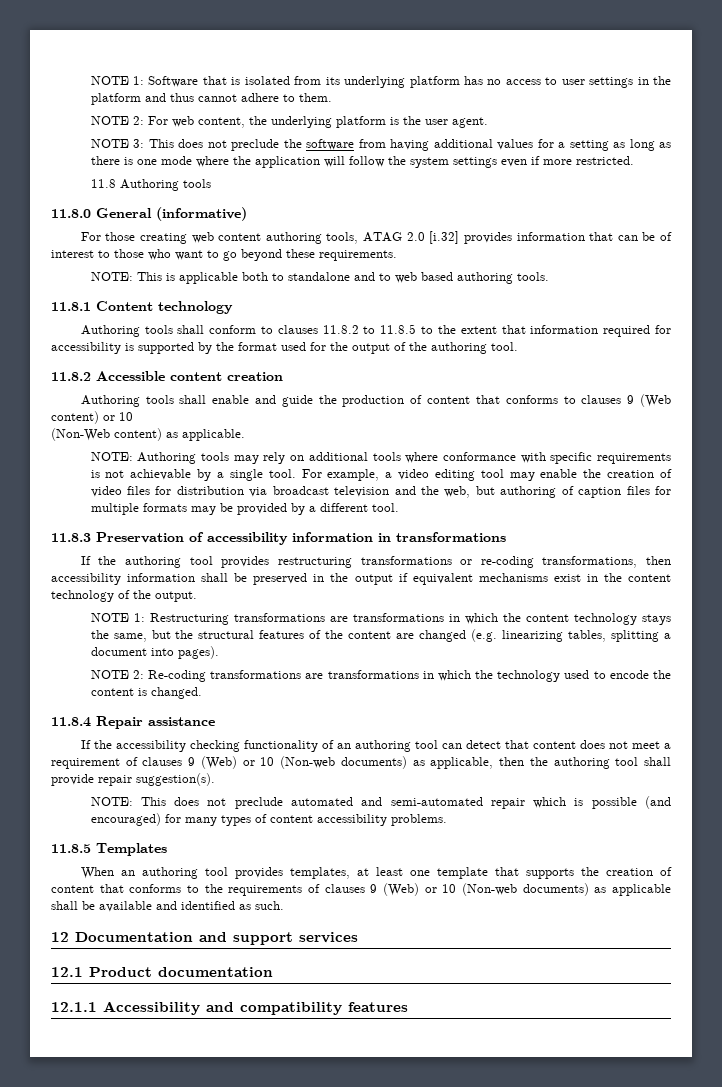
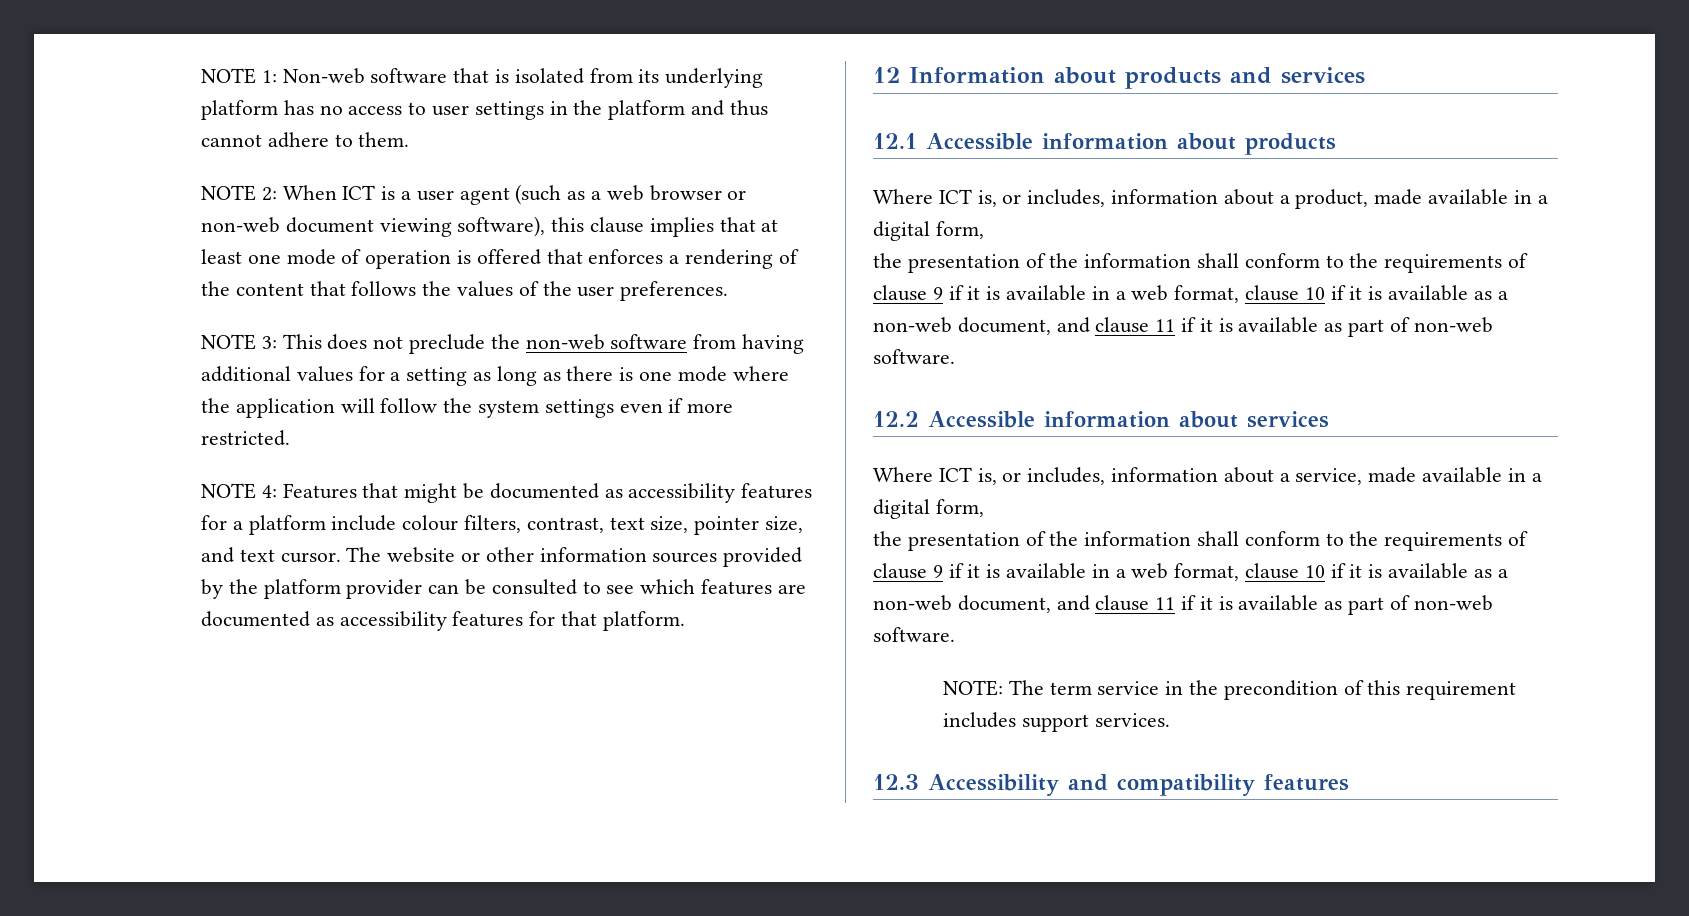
[90,76,199,87] NOTE 1: Software -> [200,68,448,84] NOTE 1: Non-web software
[147,116,399,128] For web content, the underlying platform is -> [282,184,747,205] [200,216,779,237] [200,249,799,269] [200,281,539,297] When ICT is a user agent (such as a web browser or non-web document viewing software), this clause implies that at least one mode of operation is offered that enforces a rendering of the content that follows the values of
[451,117,488,128] agent. -> [620,281,729,301] preferences.
(302, 143) none -> [525,334,605,350] non-web
[90,179,211,191] [51,207,247,221] [80,231,672,244] [51,249,397,261] [90,272,549,284] [51,301,233,314] [80,324,671,337] [51,342,518,354] [51,371,283,381] [80,394,671,407] [51,411,133,424] [51,428,245,441] [90,452,672,464] [90,469,672,481] [90,486,671,498] [90,503,399,515] [51,532,506,545] [80,556,672,568] [51,573,671,585] [51,590,197,602] [90,613,671,625] [90,629,671,642] [90,646,219,659] [90,670,671,682] [90,687,202,699] [51,716,215,729] [80,740,671,752] [51,756,671,769] [51,773,215,786] [90,796,671,809] [90,813,447,826] [51,843,167,856] [80,867,672,879] [51,883,671,896] [51,901,284,912] [51,932,358,945] [51,967,273,977] [51,1002,97,1012] 11.8 Authoring tools // 11.8.0 General (informative) // For those creating web content authoring tools, ATAG 2.0 [i.32] provides information that can be of interest to those who want to go beyond these requirements. // NOTE: This is applicable both to standalone and to web based authoring tools. // 11.8.1 Content technology // Authoring tools shall conform to clauses 11.8.2 to 11.8.5 to the extent that information required for accessibility is supported by the format used for the output of the authoring tool. // 11.8.2 Accessible content creation // Authoring tools shall enable and guide the production of content that conforms to clauses 9 (Web content) or 10 // (Non-Web content) as applicable. // NOTE: Authoring tools may rely on additional tools where conformance with specific requirements is not achievable by a single tool. For example, a video editing tool may enable the creation of video files for distribution via broadcast television and the web, but authoring of caption files for multiple formats may be provided by a different tool. // 11.8.3 Preservation of accessibility information in transformations // If the authoring tool provides restructuring transformations or re-coding transformations, then accessibility information shall be preserved in the output if equivalent mechanisms exist in the content technology of the output. // NOTE 1: Restructuring transformations are transformations in which the content technology stays the same, but the structural features of the content are changed (e.g. linearizing tables, splitting a document into pages). // NOTE 2: Re-coding transformations are transformations in which the technology used to encode the content is changed. // 11.8.4 Repair assistance // If the accessibility checking functionality of an authoring tool can detect that content does not meet a requirement of clauses 9 (Web) or 10 (Non-web documents) as applicable, then the authoring tool shall provide repair suggestion(s). // NOTE: This does not preclude automated and semi-automated repair which is possible (and encouraged) for many types of content accessibility problems. // 11.8.5 Templates // When an authoring tool provides templates, at least one template that supports the creation of content that conforms to the requirements of clauses 9 (Web) or 10 (Non-web documents) as applicable shall be available and identified as such. // 12 Documentation and support services // 12.1 Product documentation // 12.1.1 -> [200,483,813,503] [200,515,804,535] [200,547,803,567] [200,579,806,599] [200,611,685,631] [873,67,1365,89] [873,133,1336,155] [873,189,1548,209] [873,221,984,241] [873,253,1529,273] [873,285,1508,303] [873,317,1493,337] [873,349,955,364] [873,411,1329,428] [873,467,1542,485] [873,499,984,519] [873,531,1529,551] [873,563,1508,581] [873,595,1493,615] [873,627,955,642] [942,680,1517,700] [942,712,1170,732] [873,774,919,790] NOTE 4: Features that might be documented as accessibility features for a platform include colour filters, contrast, text size, pointer size, and text cursor. The website or other information sources provided by the platform provider can be consulted to see which features are documented as accessibility features for that platform. // 12 Information about products and services // 12.1 Accessible information about products // Where ICT is, or includes, information about a product, made available in a digital form, // the presentation of the information shall conform to the requirements of clause 9 if it is available in a web format, clause 10 if it is available as a non-web document, and clause 11 if it is available as part of non-web software. // 12.2 Accessible information about services // Where ICT is, or includes, information about a service, made available in a digital form, // the presentation of the information shall conform to the requirements of clause 9 if it is available in a web format, clause 10 if it is available as a non-web document, and clause 11 if it is available as part of non-web software. // NOTE: The term service in the precondition of this requirement includes support services. // 12.3

